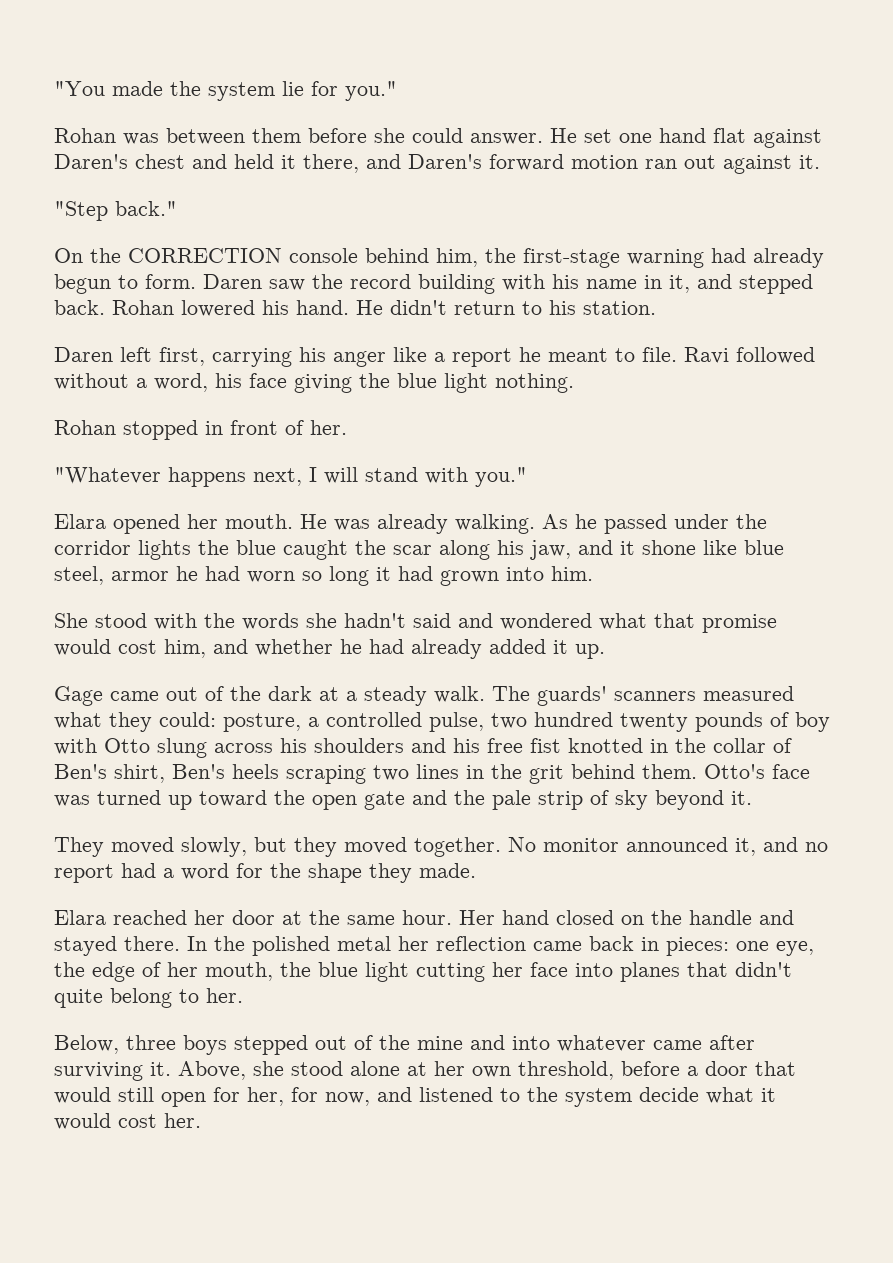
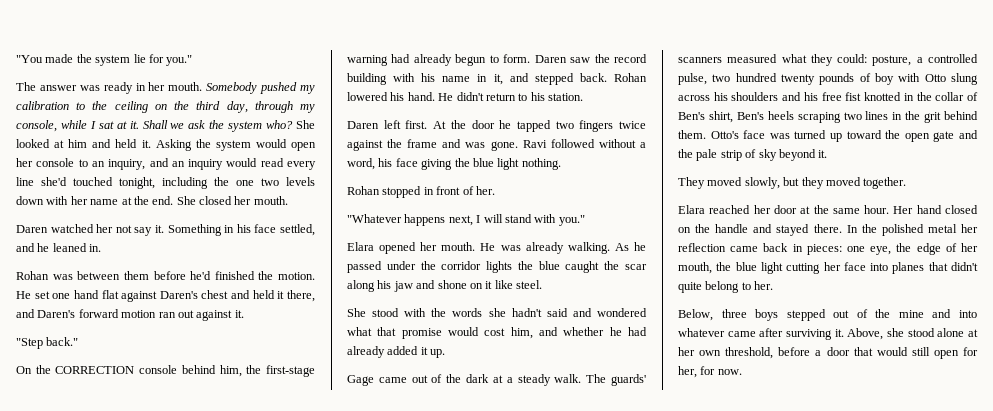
(397, 91) none -> [16,82,315,94] [16,101,316,113] [16,120,315,132] [16,139,316,151] [16,158,317,170] [16,177,315,189] [16,196,288,205] [16,224,315,236] [16,243,102,252] // The answer was ready in her mouth. Somebody pushed my calibration to the ceiling on the third day, through my console, while I sat at it. Shall we ask the system who? She looked at him and held it. Asking the system would open her console to an inquiry, and an inquiry would read every line she'd touched tonight, including the one two levels down with her name at the end. She closed her mouth. // Daren watched her not say it. Something in his face settled, and he leaned in.
[374,128,543,145] she could answer. -> [190,271,315,280] he'd finished the motion.
[159,347,677,367] first, carrying his anger like a report he meant to file. -> [405,120,646,132] [347,139,518,151] first. At the door he tapped two fingers twice against the frame and was gone.
[530,540,784,560] [54,566,593,586] jaw, and it shone like blue steel, armor he had worn so long it had grown into him. -> [393,280,542,292] jaw and shone on it like steel.
[508,837,828,856] [54,863,476,883] No monitor announced it, and no report had a word for the shape they made. -> (907, 183) none
[325,1087,776,1107] [54,1113,201,1130] now, and listened to the system decide what it would cost her. -> [717,369,742,375] now.

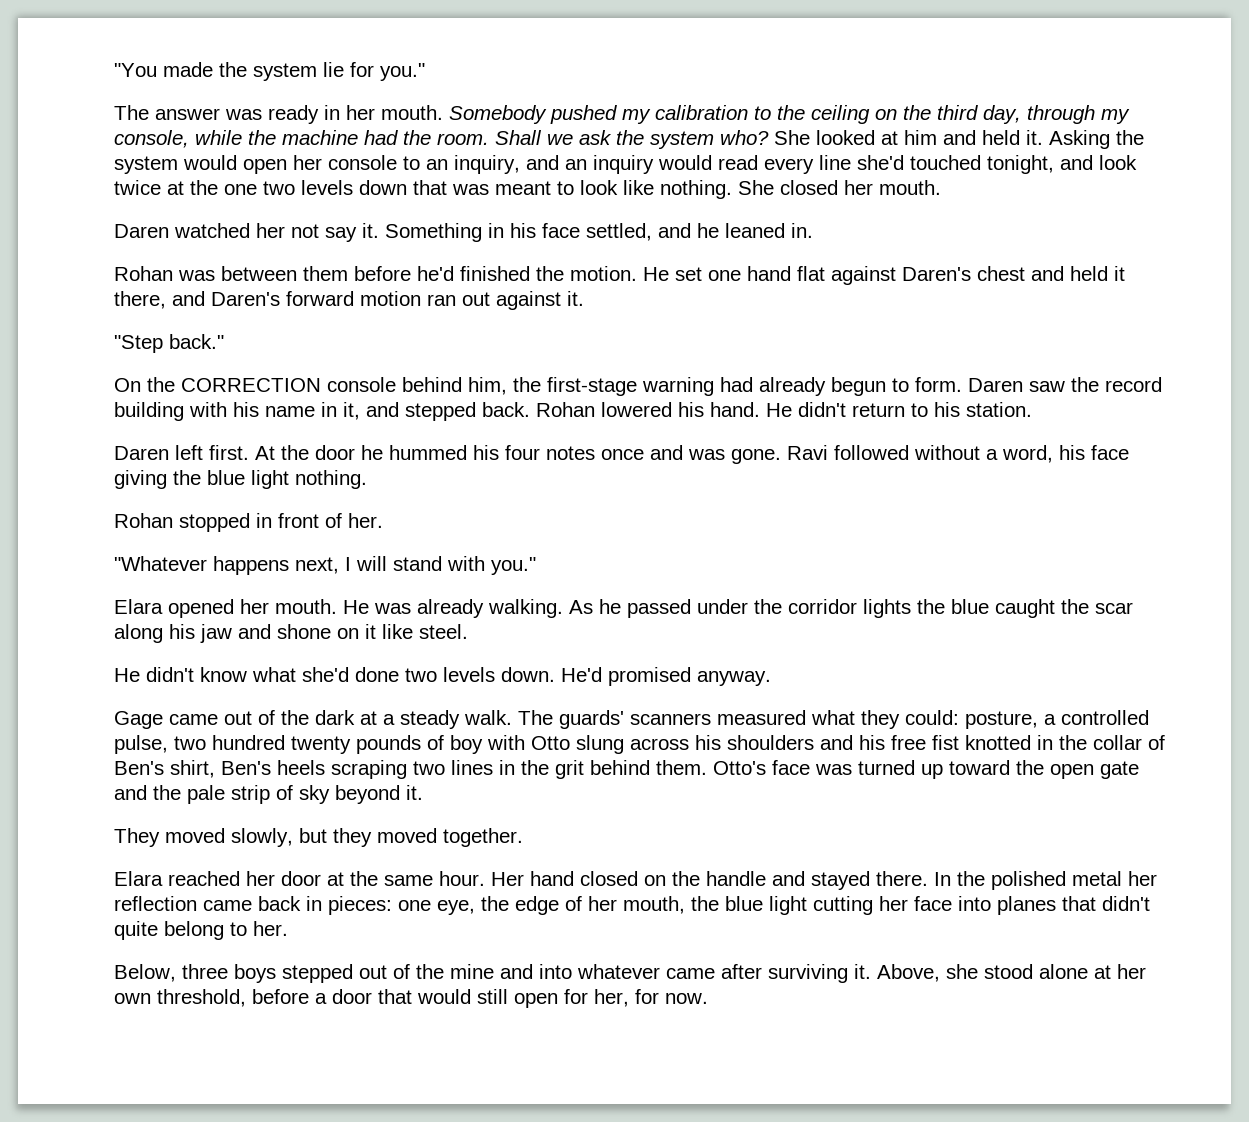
[89,121,139,129] I sat at it. -> [248,130,489,145] the machine had the room.
[162,177,208,189] including -> [1060,155,1137,170] [114,180,184,195] and look twice at
[46,196,174,205] with her name at the end. -> [413,180,732,199] that was meant to look like nothing.
[516,120,646,132] [347,139,438,151] tapped two fingers twice against the frame -> [389,445,644,460] hummed his four notes once
[347,308,647,317] [347,327,647,339] [347,346,446,358] She stood with the words she hadn't said and wondered what that promise would cost him, and whether he had already added it up. -> [114,667,771,686] He didn't know what she'd done two levels down. He'd promised anyway.

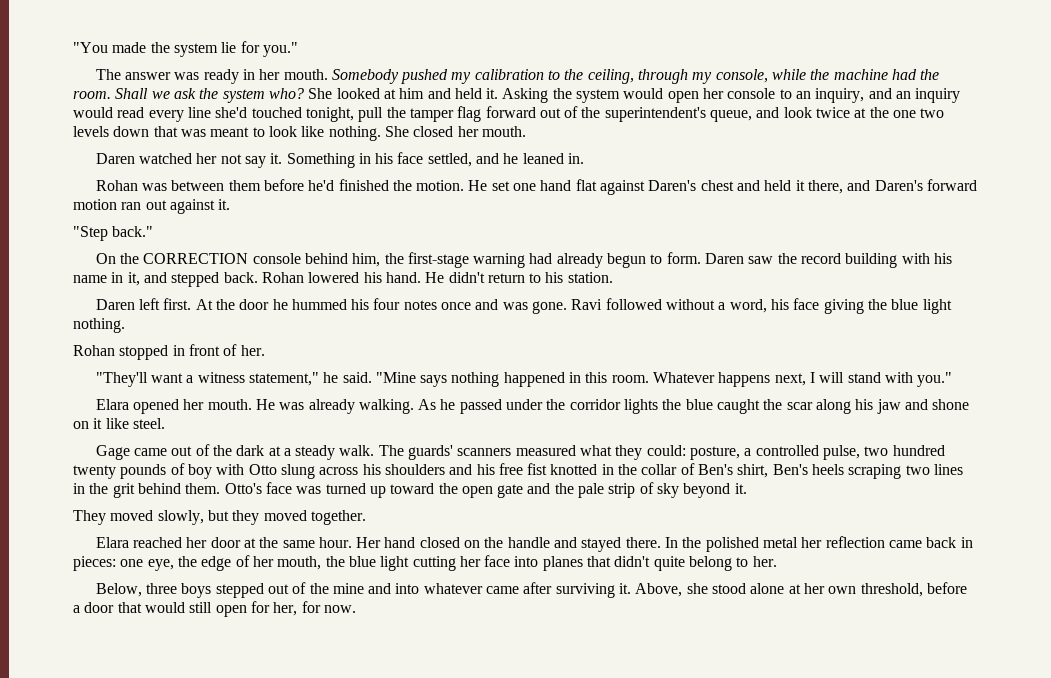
[811,105,1021,124] ceiling on the third day, -> [587,69,634,84] ceiling,
(1054, 164) none -> [358,106,753,122] pull the tamper flag forward out of the superintendent's queue,
[114,556,207,571] "Whatever -> [95,372,716,387] "They'll want a witness statement," he said. "Mine says nothing happened in this room. Whatever
[114,667,771,686] // He didn't know what she'd done two levels down. He'd promised anyway. -> (165, 423) none

